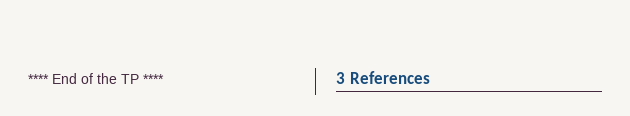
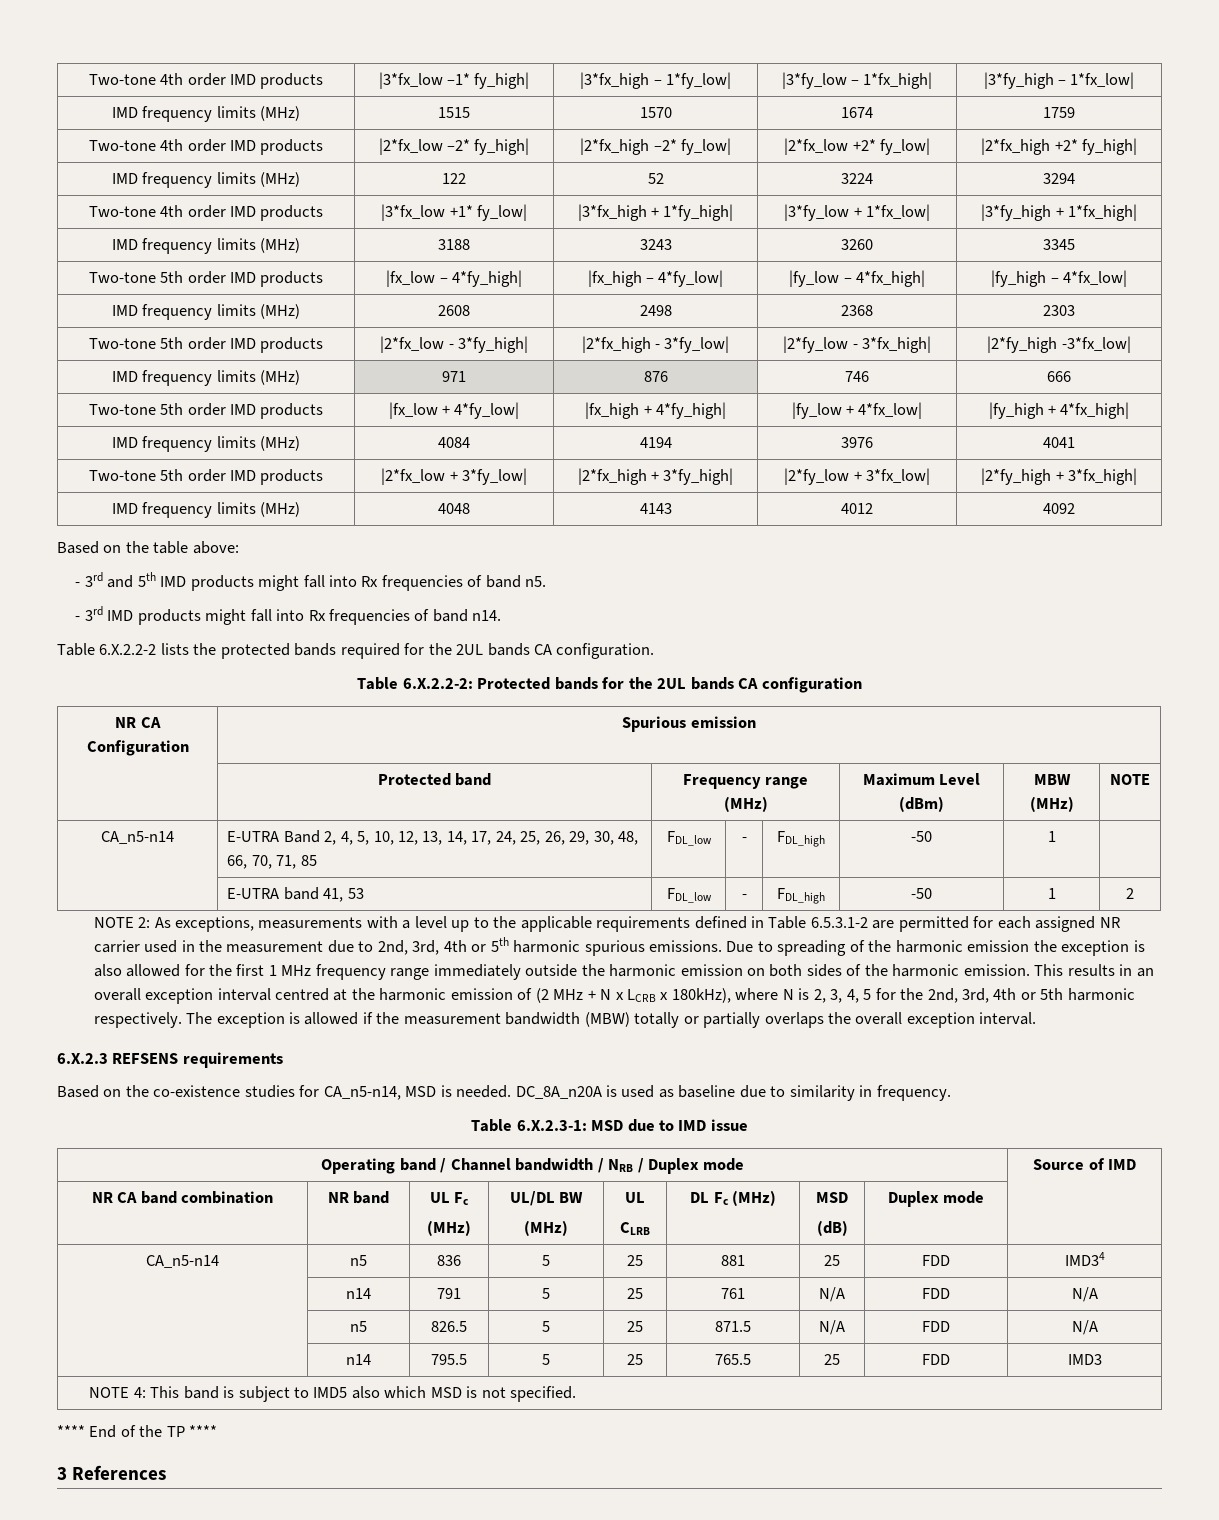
(28, 79) none -> [88,73,324,89] [378,72,530,89] [580,72,731,89] [781,72,933,89] [983,72,1135,89] [111,106,301,122] [438,107,470,118] [639,107,672,118] [841,107,873,118] [1043,107,1075,118] [88,139,324,155] [378,138,530,155] [580,138,731,155] [784,138,930,155] [981,138,1137,155] [111,172,301,188] [442,173,466,184] [647,173,664,184] [841,173,873,184] [1043,173,1075,184] [88,205,324,221] [381,204,527,221] [577,204,734,221] [784,204,930,221] [981,204,1137,221] [111,238,301,254] [438,239,470,250] [639,239,672,250] [841,239,873,250] [1043,239,1075,250] [88,271,324,287] [386,270,522,287] [587,270,724,287] [789,270,925,287] [991,270,1127,287] [111,304,301,320] [438,305,470,316] [639,305,672,316] [841,305,873,316] [1043,305,1075,316] [88,337,324,353] [380,336,528,353] [581,336,730,353] [783,336,931,353] [987,336,1131,353] [111,370,301,386] [442,371,466,382] [643,371,668,382] [845,371,869,382] [1047,371,1071,382] [88,403,324,419] [388,402,520,419] [585,402,726,419] [791,402,923,419] [988,402,1130,419] [111,436,301,452] [438,437,470,448] [639,437,672,448] [841,437,873,448] [1043,437,1075,448] [88,469,324,485] [381,468,527,485] [577,468,734,485] [784,468,930,485] [981,468,1137,485] [111,502,301,518] [438,503,470,514] [639,503,672,514] [841,503,873,514] [1043,503,1075,514] [57,541,239,554] [75,572,547,591] [75,606,502,625] [57,643,655,659] [357,677,862,693] [115,717,161,728] [86,740,189,756] [622,716,756,732] [377,773,492,786] [682,774,809,789] [723,796,768,812] [862,773,981,786] [899,796,944,812] [1033,774,1071,785] [1029,796,1074,812] [1110,774,1150,785] [101,831,174,844] [227,830,639,845] [227,855,317,869] [666,831,711,846] [741,837,747,842] [777,831,825,847] [911,831,932,842] [1047,831,1056,842] [227,887,364,902] [666,888,711,903] [741,894,747,899] [777,888,825,904] [911,888,932,899] [1047,888,1056,899] [1126,888,1134,899] [93,916,1120,932] [93,937,1145,956] [93,964,1154,980] [93,988,1135,1004] [93,1012,1037,1028] [57,1052,283,1068] [57,1085,951,1101] [471,1119,748,1132] [321,1158,744,1174] [1033,1158,1136,1170] [91,1191,274,1204] [327,1191,390,1204] [429,1192,470,1205] [427,1220,471,1236] [509,1191,584,1206] [524,1220,568,1236] [625,1192,645,1203] [620,1222,650,1235] [690,1190,776,1206] [816,1192,848,1203] [816,1220,848,1236] [888,1191,984,1207] [146,1255,219,1268] [350,1255,367,1266] [437,1255,461,1266] [542,1255,550,1266] [627,1255,643,1266] [721,1255,745,1266] [824,1255,840,1266] [922,1255,950,1266] [1064,1252,1105,1266] [346,1288,371,1299] [437,1288,461,1299] [542,1288,550,1299] [627,1288,643,1299] [721,1288,745,1299] [819,1287,845,1302] [922,1288,950,1299] [1071,1287,1098,1302] [350,1321,367,1332] [431,1321,467,1332] [542,1321,550,1332] [627,1321,643,1332] [715,1321,751,1332] [819,1320,845,1335] [922,1321,950,1332] [1071,1320,1098,1335] [346,1354,371,1365] [431,1354,467,1365] [542,1354,550,1365] [627,1354,643,1365] [715,1354,751,1365] [824,1354,840,1365] [922,1354,950,1365] [1067,1354,1102,1365] [89,1386,577,1402] Two-tone 4th order IMD products | |3*fx_low –1* fy_high| | |3*fx_high – 1*fy_low| | |3*fy_low – 1*fx_high| | |3*fy_high – 1*fx_low| // IMD frequency limits (MHz) | 1515 | 1570 | 1674 | 1759 // Two-tone 4th order IMD products | |2*fx_low –2* fy_high| | |2*fx_high –2* fy_low| | |2*fx_low +2* fy_low| | |2*fx_high +2* fy_high| // IMD frequency limits (MHz) | 122 | 52 | 3224 | 3294 // Two-tone 4th order IMD products | |3*fx_low +1* fy_low| | |3*fx_high + 1*fy_high| | |3*fy_low + 1*fx_low| | |3*fy_high + 1*fx_high| // IMD frequency limits (MHz) | 3188 | 3243 | 3260 | 3345 // Two-tone 5th order IMD products | |fx_low – 4*fy_high| | |fx_high – 4*fy_low| | |fy_low – 4*fx_high| | |fy_high – 4*fx_low| // IMD frequency limits (MHz) | 2608 | 2498 | 2368 | 2303 // Two-tone 5th order IMD products | |2*fx_low - 3*fy_high| | |2*fx_high - 3*fy_low| | |2*fy_low - 3*fx_high| | |2*fy_high -3*fx_low| // IMD frequency limits (MHz) | 971 | 876 | 746 | 666 // Two-tone 5th order IMD products | |fx_low + 4*fy_low| | |fx_high + 4*fy_high| | |fy_low + 4*fx_low| | |fy_high + 4*fx_high| // IMD frequency limits (MHz) | 4084 | 4194 | 3976 | 4041 // Two-tone 5th order IMD products | |2*fx_low + 3*fy_low| | |2*fx_high + 3*fy_high| | |2*fy_low + 3*fx_low| | |2*fy_high + 3*fx_high| // IMD frequency limits (MHz) | 4048 | 4143 | 4012 | 4092 // Based on the table above: // - 3rd and 5th IMD products might fall into Rx frequencies of band n5. // - 3rd IMD products might fall into Rx frequencies of band n14. // Table 6.X.2.2-2 lists the protected bands required for the 2UL bands CA configuration. // Table 6.X.2.2-2: Protected bands for the 2UL bands CA configuration // NR CA Configuration | Spurious emission // | Protected band | Frequency range (MHz) | Maximum Level (dBm) | MBW (MHz) | NOTE // CA_n5-n14 | E-UTRA Band 2, 4, 5, 10, 12, 13, 14, 17, 24, 25, 26, 29, 30, 48, 66, 70, 71, 85 | FDL_low | - | FDL_high | -50 | 1 | // | E-UTRA band 41, 53 | FDL_low | - | FDL_high | -50 | 1 | 2 // NOTE 2: As exceptions, measurements with a level up to the applicable requirements defined in Table 6.5.3.1-2 are permitted for each assigned NR carrier used in the measurement due to 2nd, 3rd, 4th or 5th harmonic spurious emissions. Due to spreading of the harmonic emission the exception is also allowed for the first 1 MHz frequency range immediately outside the harmonic emission on both sides of the harmonic emission. This results in an overall exception interval centred at the harmonic emission of (2 MHz + N x LCRB x 180kHz), where N is 2, 3, 4, 5 for the 2nd, 3rd, 4th or 5th harmonic respectively. The exception is allowed if the measurement bandwidth (MBW) totally or partially overlaps the overall exception interval. // 6.X.2.3 REFSENS requirements // Based on the co-existence studies for CA_n5-n14, MSD is needed. DC_8A_n20A is used as baseline due to similarity in frequency. // Table 6.X.2.3-1: MSD due to IMD issue // Operating band / Channel bandwidth / NRB / Duplex mode | Source of IMD // NR CA band combination | NR band | UL Fc // (MHz) | UL/DL BW // (MHz) | UL // CLRB | DL Fc (MHz) | MSD // (dB) | Duplex mode | // CA_n5-n14 | n5 | 836 | 5 | 25 | 881 | 25 | FDD | IMD34 // | n14 | 791 | 5 | 25 | 761 | N/A | FDD | N/A // | n5 | 826.5 | 5 | 25 | 871.5 | N/A | FDD | N/A // | n14 | 795.5 | 5 | 25 | 765.5 | 25 | FDD | IMD3 // NOTE 4: This band is subject to IMD5 also which MSD is not specified. //

